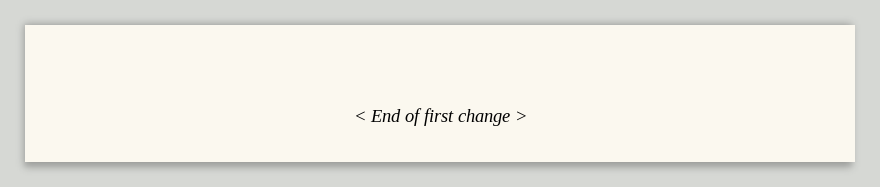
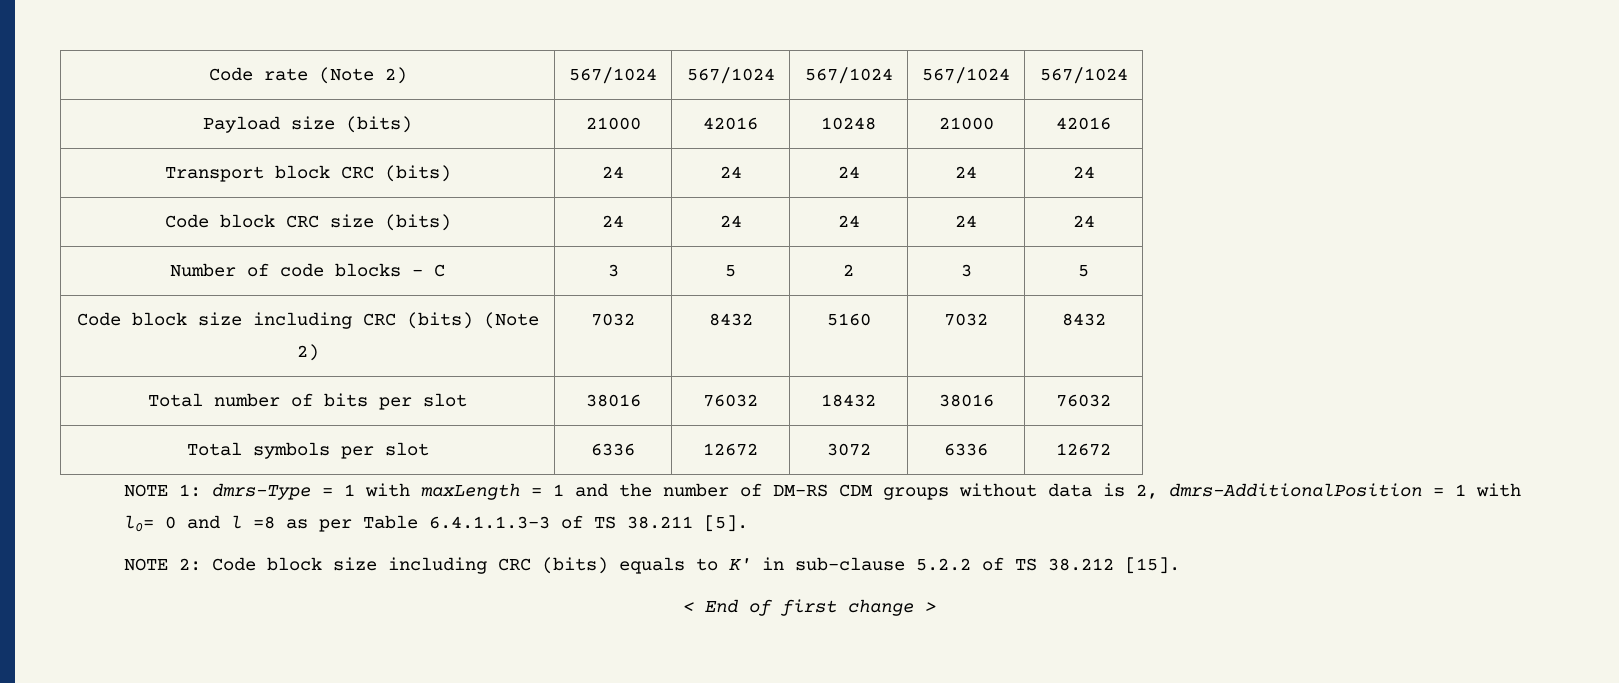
(353, 116) none -> [208,67,407,84] [569,67,657,84] [686,67,775,84] [804,67,893,84] [922,67,1011,84] [1039,67,1128,84] [203,116,412,133] [585,117,641,130] [703,117,759,130] [821,117,877,130] [938,117,994,130] [1056,117,1111,130] [164,165,451,182] [602,166,625,178] [719,166,742,178] [837,166,860,178] [955,166,978,178] [1072,166,1095,178] [164,214,451,231] [602,215,625,227] [719,215,742,227] [837,215,860,227] [955,215,978,227] [1072,215,1095,227] [170,263,445,277] [607,264,619,277] [725,265,737,277] [843,264,855,276] [960,264,972,277] [1078,265,1089,277] [76,312,539,329] [296,344,319,361] [591,313,636,326] [708,313,753,326] [826,313,871,326] [944,313,989,326] [1061,313,1106,326] [148,393,467,410] [585,394,641,407] [703,394,759,407] [821,394,877,407] [938,394,994,407] [1056,394,1111,407] [186,442,429,459] [591,443,636,456] [703,443,759,456] [826,443,871,456] [944,443,989,456] [1056,443,1111,456] [124,483,1522,500] [124,515,749,532] [124,557,1181,574] Code rate (Note 2) | 567/1024 | 567/1024 | 567/1024 | 567/1024 | 567/1024 // Payload size (bits) | 21000 | 42016 | 10248 | 21000 | 42016 // Transport block CRC (bits) | 24 | 24 | 24 | 24 | 24 // Code block CRC size (bits) | 24 | 24 | 24 | 24 | 24 // Number of code blocks - C | 3 | 5 | 2 | 3 | 5 // Code block size including CRC (bits) (Note 2) | 7032 | 8432 | 5160 | 7032 | 8432 // Total number of bits per slot | 38016 | 76032 | 18432 | 38016 | 76032 // Total symbols per slot | 6336 | 12672 | 3072 | 6336 | 12672 // NOTE 1: dmrs-Type = 1 with maxLength = 1 and the number of DM-RS CDM groups without data is 2, dmrs-AdditionalPosition = 1 with l0= 0 and l =8 as per Table 6.4.1.1.3-3 of TS 38.211 [5]. // NOTE 2: Code block size including CRC (bits) equals to K' in sub-clause 5.2.2 of TS 38.212 [15]. //

